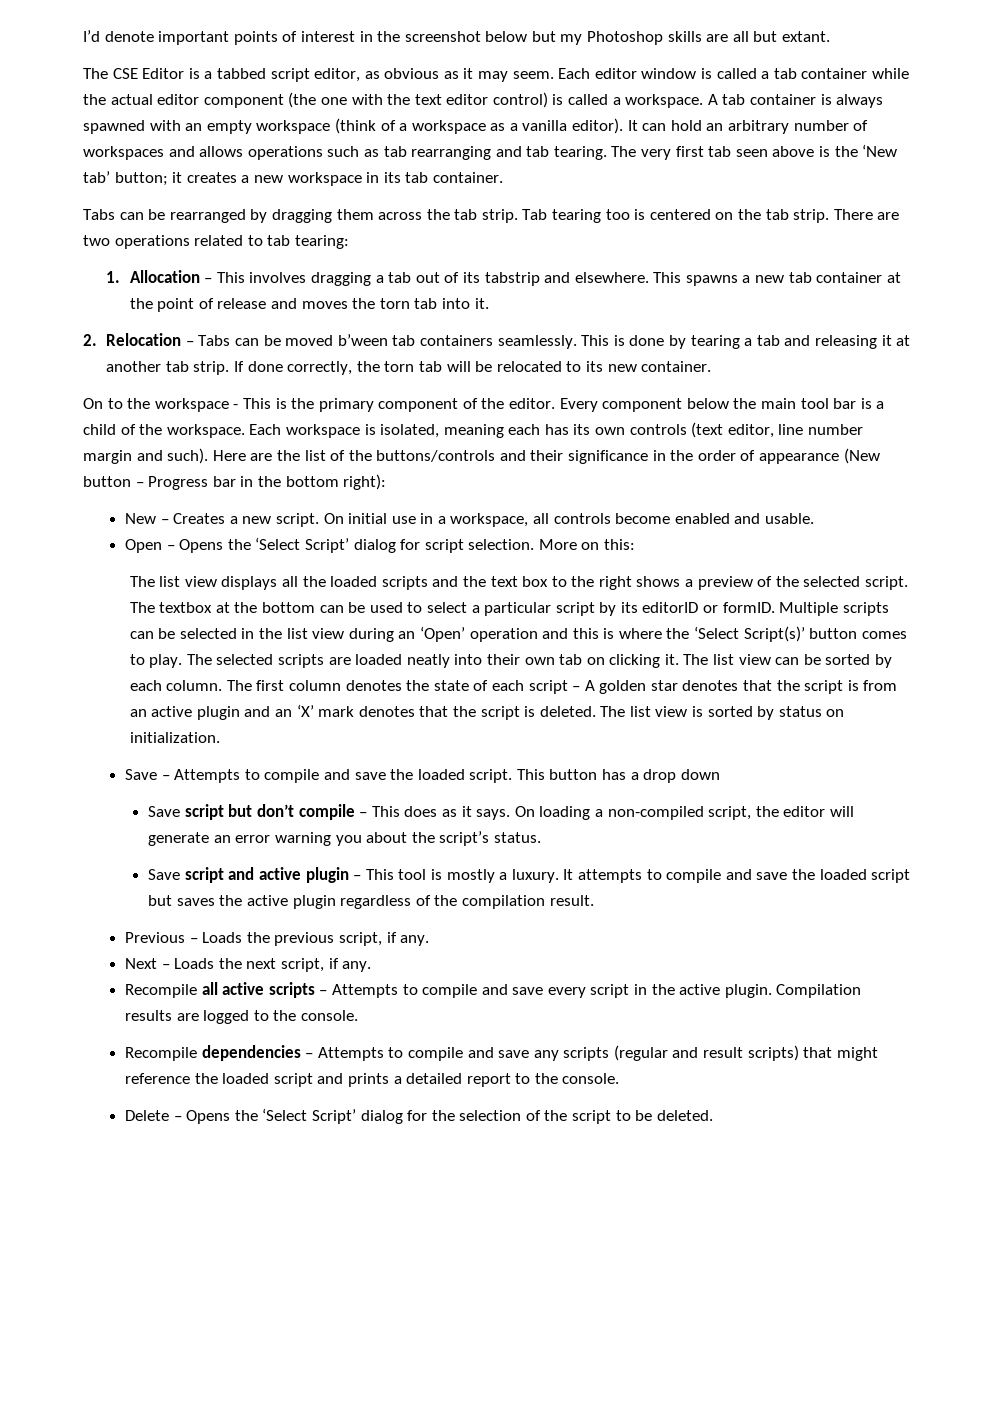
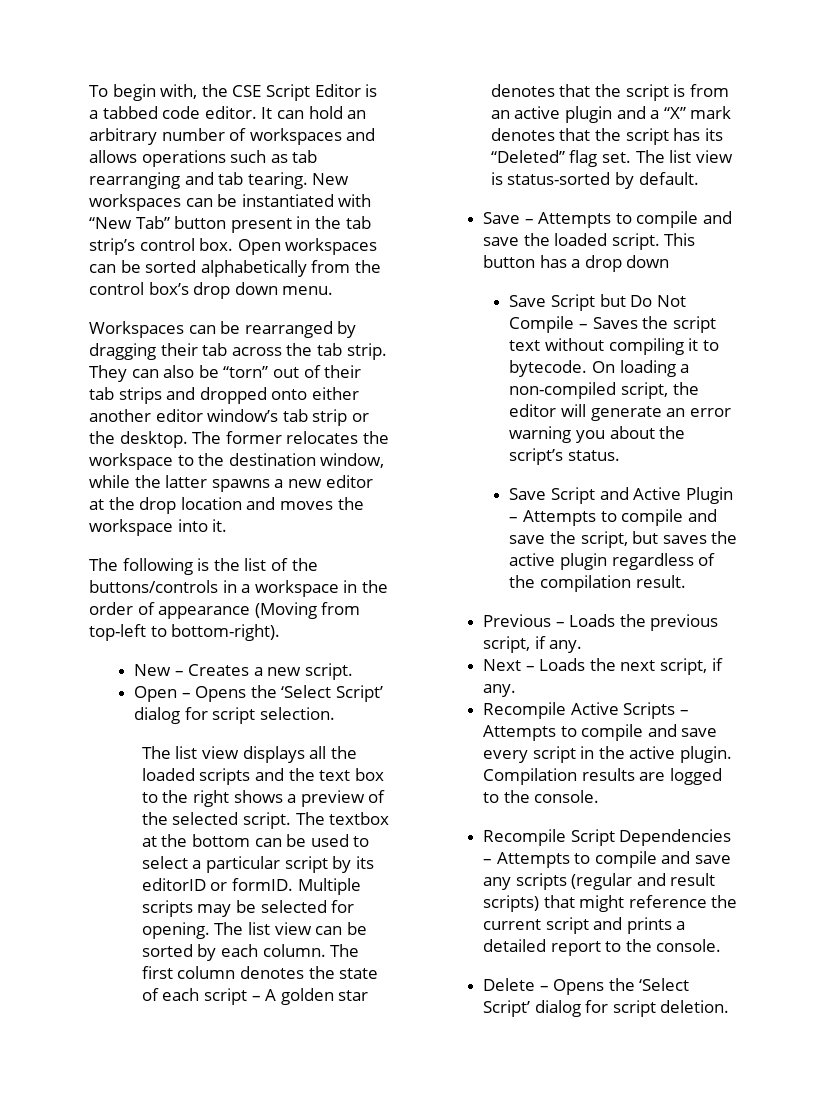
[83,30,831,45] [83,68,909,82] [83,92,884,108] [83,118,624,134] I’d denote important points of interest in the screenshot below but my Photoshop skills are all but extant. // The CSE Editor is a tabbed script editor, as obvious as it may seem. Each editor window is called a tab container while the actual editor component (the one with the text editor control) is called a workspace. A tab container is always spawned with an empty workspace (think of a workspace as a vanilla editor). -> [89,84,378,101] [89,106,257,119] To begin with, the CSE Script Editor is a tabbed code editor.
[611,144,898,160] [83,171,503,186] [83,209,115,220] The very first tab seen above is the ‘New tab’ button; it creates a new workspace in its tab container. // Tabs -> [312,173,350,185] [89,194,372,211] [89,216,371,233] [89,238,378,255] [89,260,381,277] [89,282,334,299] [89,321,184,338] New workspaces can be instantiated with “New Tab” button present in the tab strip’s control box. Open workspaces can be sorted alphabetically from the control box’s drop down menu. // Workspaces
[336,209,374,220] them -> [160,343,228,356] their tab
[522,209,900,223] [83,235,349,249] [106,270,901,286] [129,298,267,312] Tab tearing too is centered on the tab strip. There are two operations related to tab tearing: // 1. Allocation – This involves dragging a tab out of its tabstrip and elsewhere. This spawns a new tab container at the point of release -> [89,365,362,382] [89,387,359,404] [89,409,369,426] [89,431,389,448] [89,453,385,470] [89,475,373,492] [89,497,242,514] They can also be “torn” out of their tab strips and dropped onto either another editor window’s tab strip or the desktop. The former relocates the workspace to the destination window, while the latter spawns a new editor at the drop location
[379,298,438,309] torn tab -> [89,519,173,536] workspace
[83,333,911,349] [106,361,712,375] [83,398,885,412] [83,422,864,438] [83,448,273,464] 2. Relocation – Tabs can be moved b’ween tab containers seamlessly. This is done by tearing a tab and releasing it at another tab strip. If done correctly, the torn tab will be relocated to its new container. // On to the workspace - This is the primary component of the editor. Every component below the main tool bar is a child of the workspace. Each workspace is isolated, meaning each has its own controls (text editor, line number margin and such). Here are -> [89,558,210,575] The following is
[499,450,649,464] and their significance -> [222,580,339,597] in a workspace
[843,448,880,464] [83,474,387,490] (New button – Progress bar in the bottom right): -> [254,602,361,619] [89,624,281,641] (Moving from top-left to bottom-right).
[323,513,815,527] On initial use in a workspace, all controls become enabled and usable. -> (354, 671) none
[538,539,636,550] More on this: -> (335, 713) none
[129,631,154,639] can -> [197,904,232,917] may
[241,626,907,642] [129,654,679,668] in the list view during an ‘Open’ operation and this is where the ‘Select Script(s)’ button comes to play. The selected scripts are loaded neatly into their own tab on clicking it. -> [331,900,355,913] [141,922,210,939] for opening.
[274,704,314,717] an ‘X’ -> [650,107,686,119] a “X”
[524,706,845,720] [129,732,220,743] is deleted. The list view is sorted by status on initialization. -> [673,128,723,141] [490,150,733,167] [490,172,699,189] has its “Deleted” flag set. The list view is status-sorted by default.
[184,804,511,820] script but don’t compile – This does as it says. -> [551,294,686,311] [509,316,716,333] [509,338,719,355] [509,360,588,377] Script but Do Not Compile – Saves the script text without compiling it to bytecode.
[184,867,911,883] script and active plugin – This tool is mostly a luxury. It attempts to compile and save the loaded script -> [551,487,733,504] [509,509,717,526] [509,531,628,548] Script and Active Plugin – Attempts to compile and save the script,
[201,982,315,998] all active scripts -> [570,702,676,719] Active Scripts
[201,1045,301,1061] dependencies -> [570,829,732,846] Script Dependencies
[222,1073,270,1084] loaded -> [483,919,542,930] current
[431,1110,713,1124] the selection of the script to be deleted. -> [612,1000,730,1017] script deletion.

